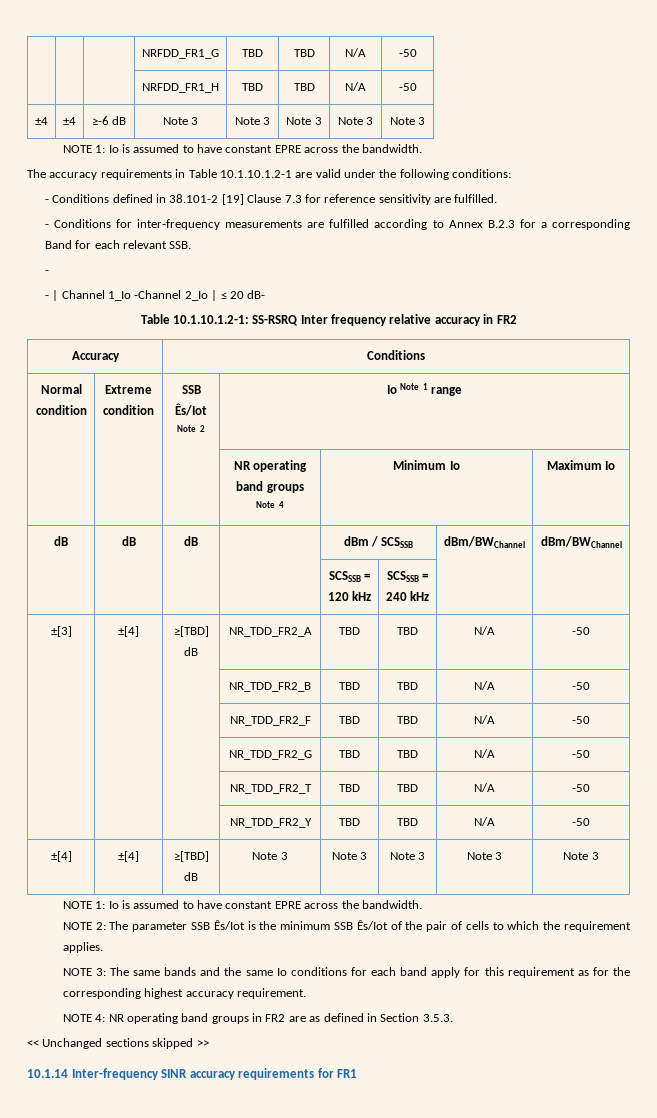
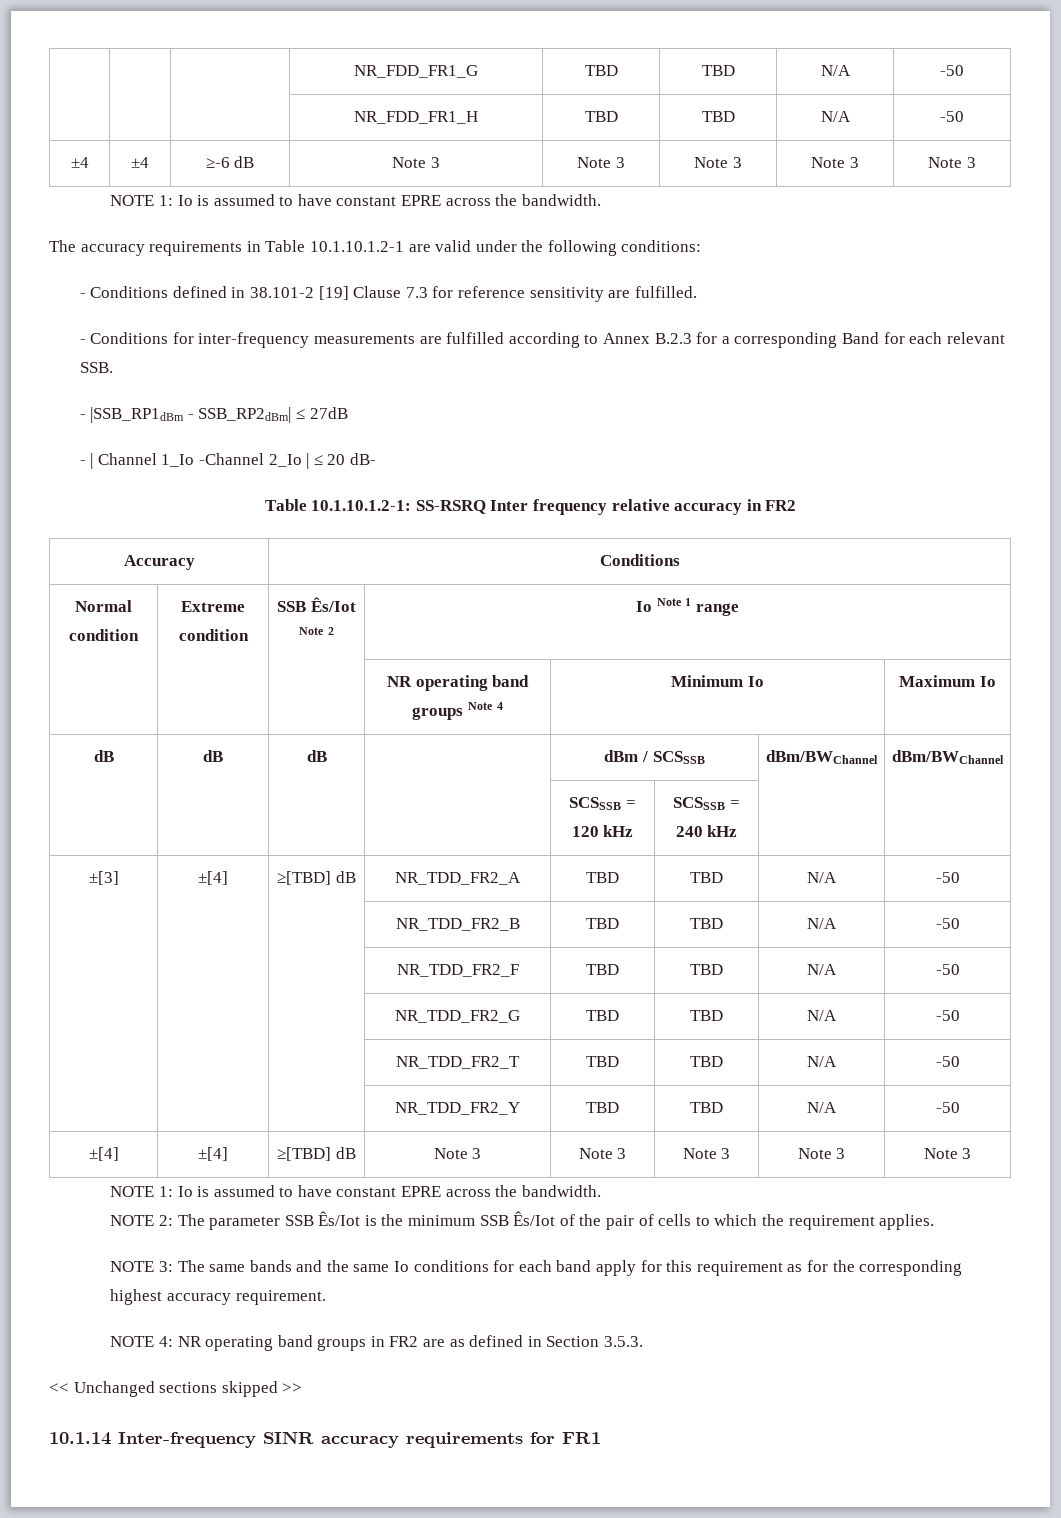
[142,49,219,59] [242,49,263,57] [293,49,315,57] [345,48,366,57] [398,49,417,57] [142,83,219,93] | | | NRFDD_FR1_G | TBD | TBD | N/A | -50 // | | | NRFDD_FR1_H -> [353,65,478,78] [584,65,618,76] [701,65,735,76] [820,65,851,76] [940,65,964,76] [353,111,478,124] | | | NR_FDD_FR1_G | TBD | TBD | N/A | -50 // | | | NR_FDD_FR1_H
(49, 272) none -> [90,407,348,423] |SSB_RP1dBm - SSB_RP2dBm| ≤ 27dB

